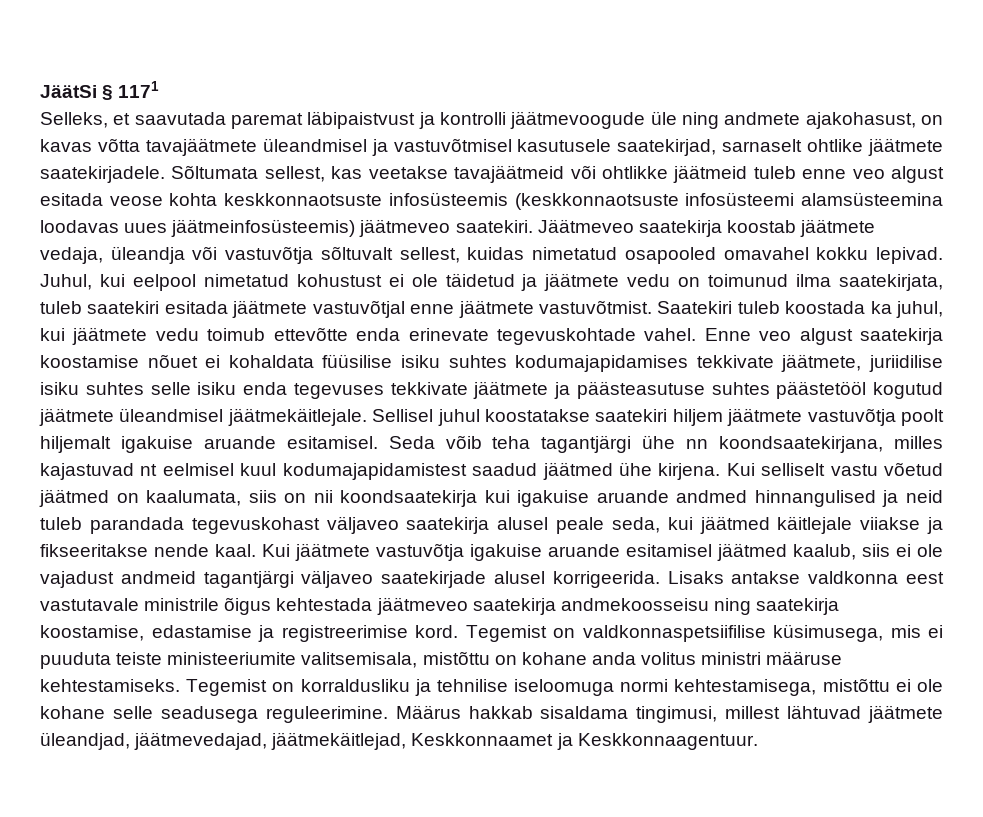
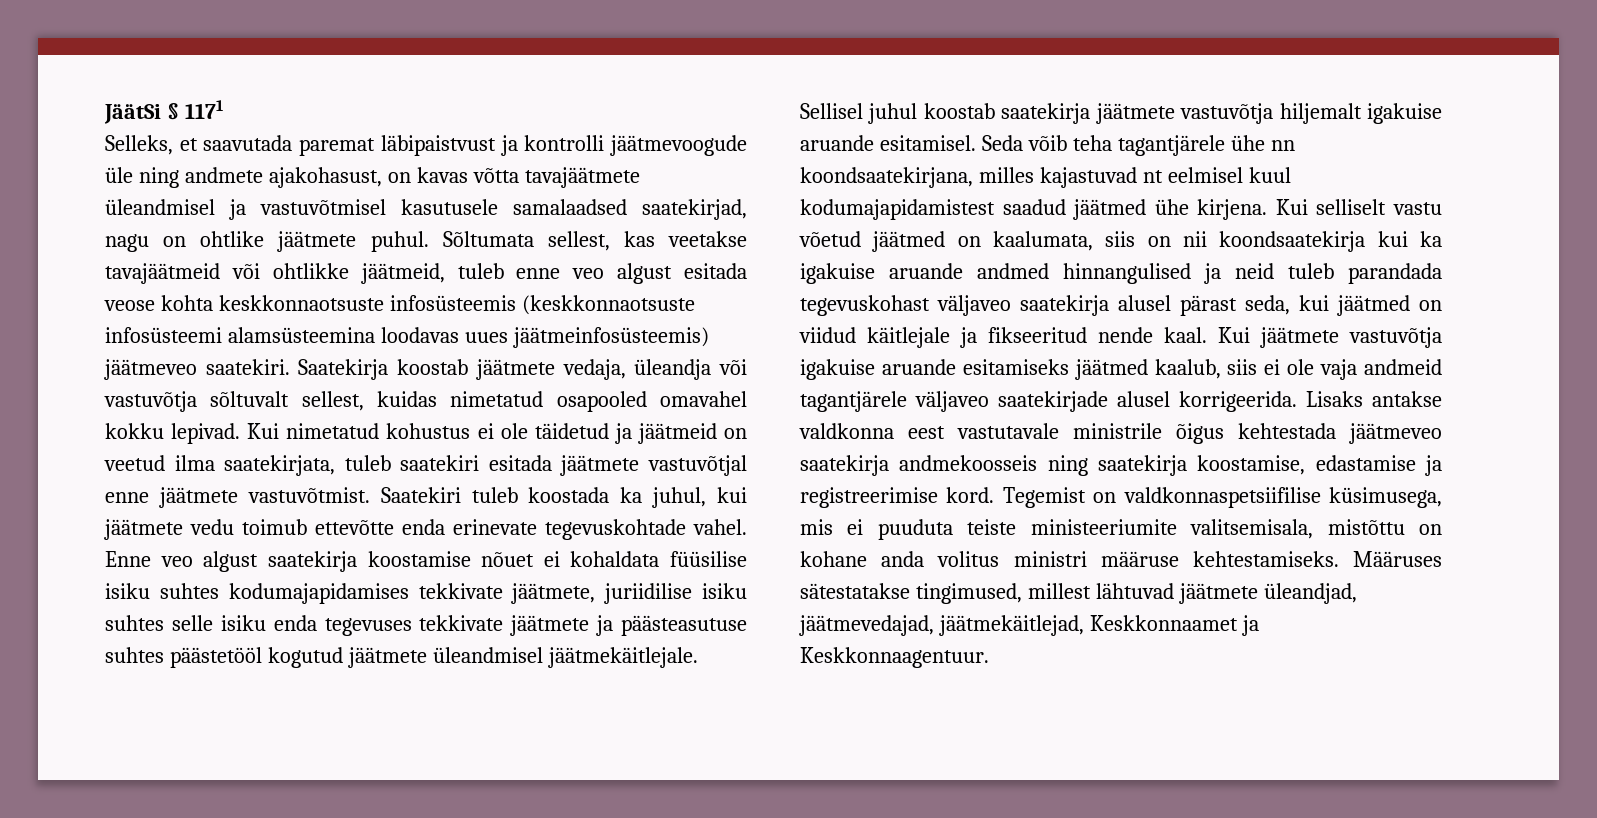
[617,139,803,156] saatekirjad, sarnaselt -> [513,199,747,220] [105,234,187,252] samalaadsed saatekirjad, nagu on
[40,166,165,183] saatekirjadele. -> [370,231,429,252] puhul.
[673,165,748,183] jäätmeid -> [360,263,445,284] jäätmeid,
[537,219,722,237] Jäätmeveo saatekirja -> [298,359,389,380] Saatekirja
[40,273,789,291] Juhul, kui eelpool nimetatud kohustust ei ole täidetud ja jäätmete vedu on toimunud -> [247,423,748,444] [104,455,165,471] Kui nimetatud kohustus ei ole täidetud ja jäätmeid on veetud
[485,408,944,426] koostatakse saatekiri hiljem jäätmete vastuvõtja poolt -> [923,103,1274,124] koostab saatekirja jäätmete vastuvõtja
[541,435,632,453] tagantjärgi -> [1117,135,1225,156] tagantjärele
(510, 496) none -> [1420,231,1442,247] ka
[556,517,604,534] peale -> [1180,295,1237,316] pärast
[777,516,944,534] [40,544,148,557] käitlejale viiakse ja fikseeritakse -> [1419,300,1442,311] [799,327,1087,348] on viidud käitlejale ja fikseeritud
[626,544,712,557] esitamisel -> [962,359,1069,375] esitamiseks
[40,570,294,588] vajadust andmeid tagantjärgi -> [1320,359,1442,380] [800,391,907,412] vaja andmeid tagantjärele
[560,598,709,611] andmekoosseisu -> [899,455,1038,471] andmekoosseis
[186,678,944,696] [40,705,718,723] Tegemist on korraldusliku ja tehnilise iseloomuga normi kehtestamisega, mistõttu ei ole kohane selle seadusega reguleerimine. Määrus hakkab sisaldama tingimusi, -> [1353,551,1442,567] [800,583,1022,604] Määruses sätestatakse tingimused,

